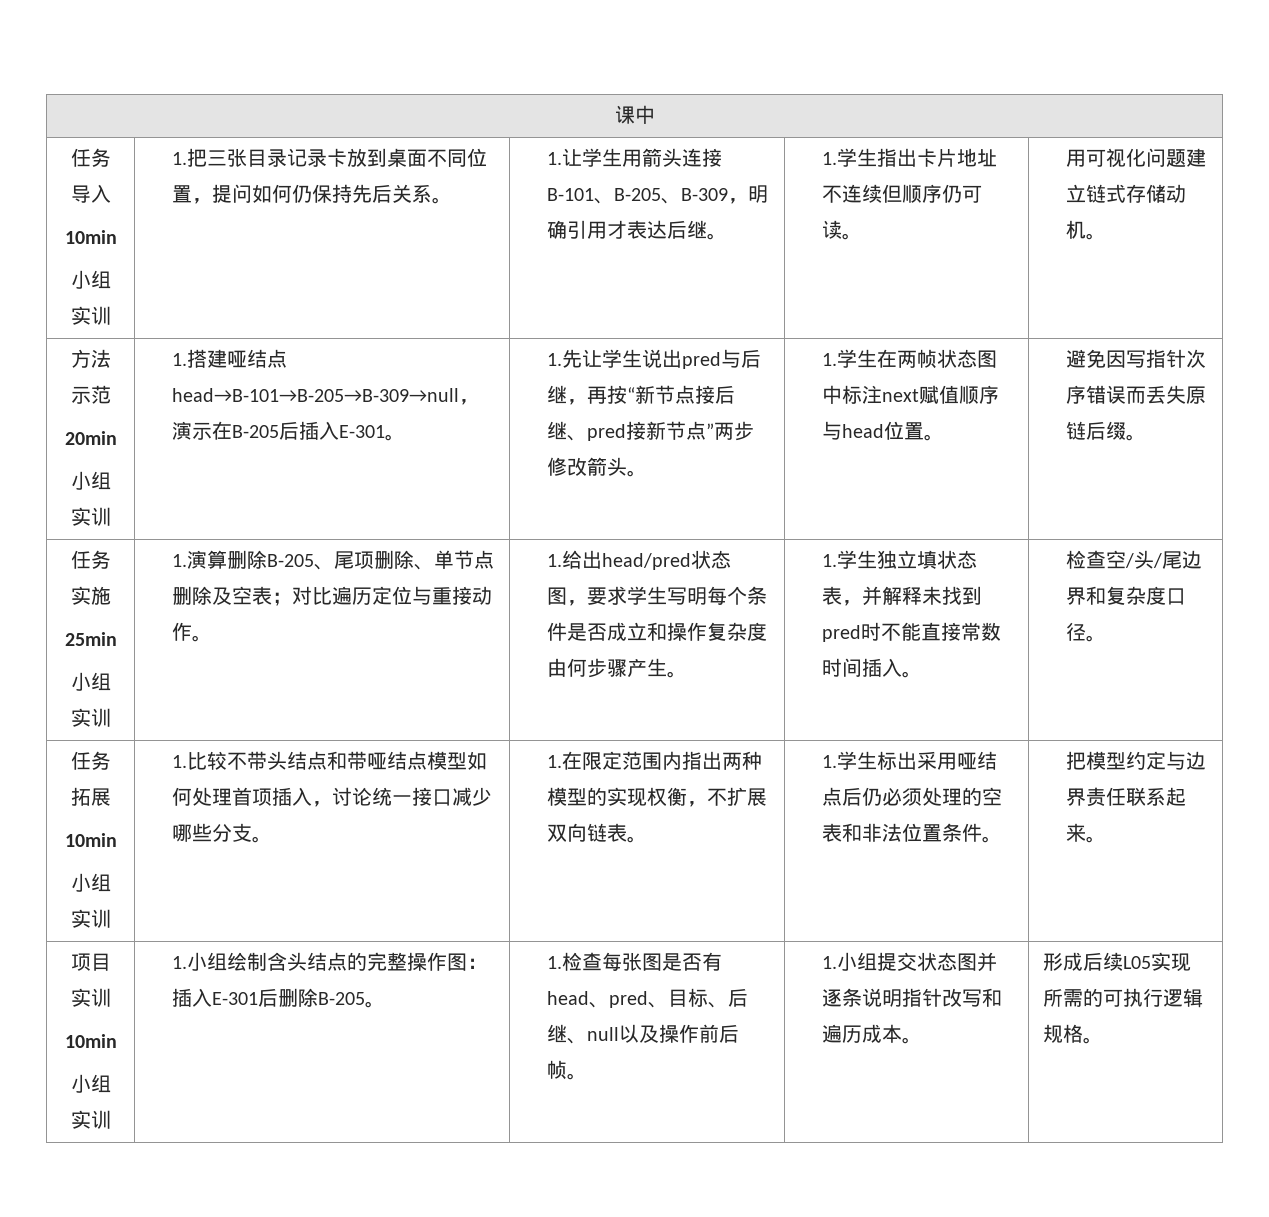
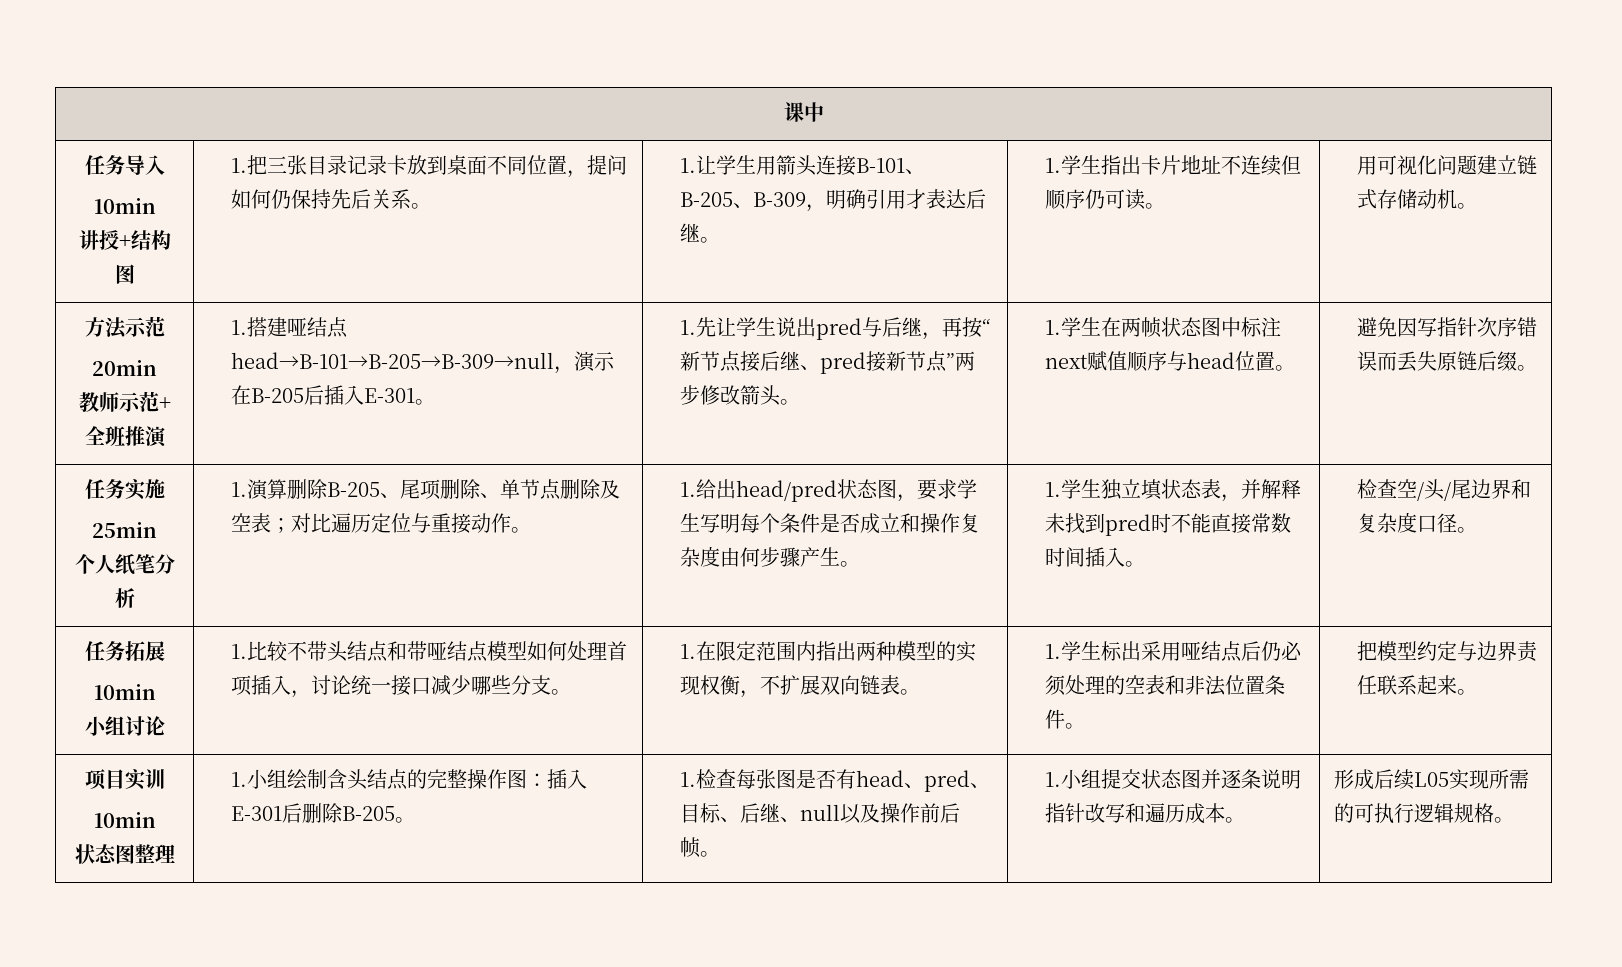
[70,270,111,289] [70,306,111,325] 小组实训 -> [78,230,171,250] [114,264,135,284] 讲授+结构图
[70,471,111,490] [70,507,111,526] 小组实训 -> [78,391,171,412] [84,426,168,448] 教师示范+全班推演
[70,672,111,691] [70,708,111,727] 小组实训 -> [74,554,175,575] [114,588,135,608] 个人纸笔分析
[70,909,111,928] 实训 -> [124,716,165,736] 讨论
[70,1074,111,1093] [70,1110,111,1129] 小组实训 -> [74,844,175,864] 状态图整理

